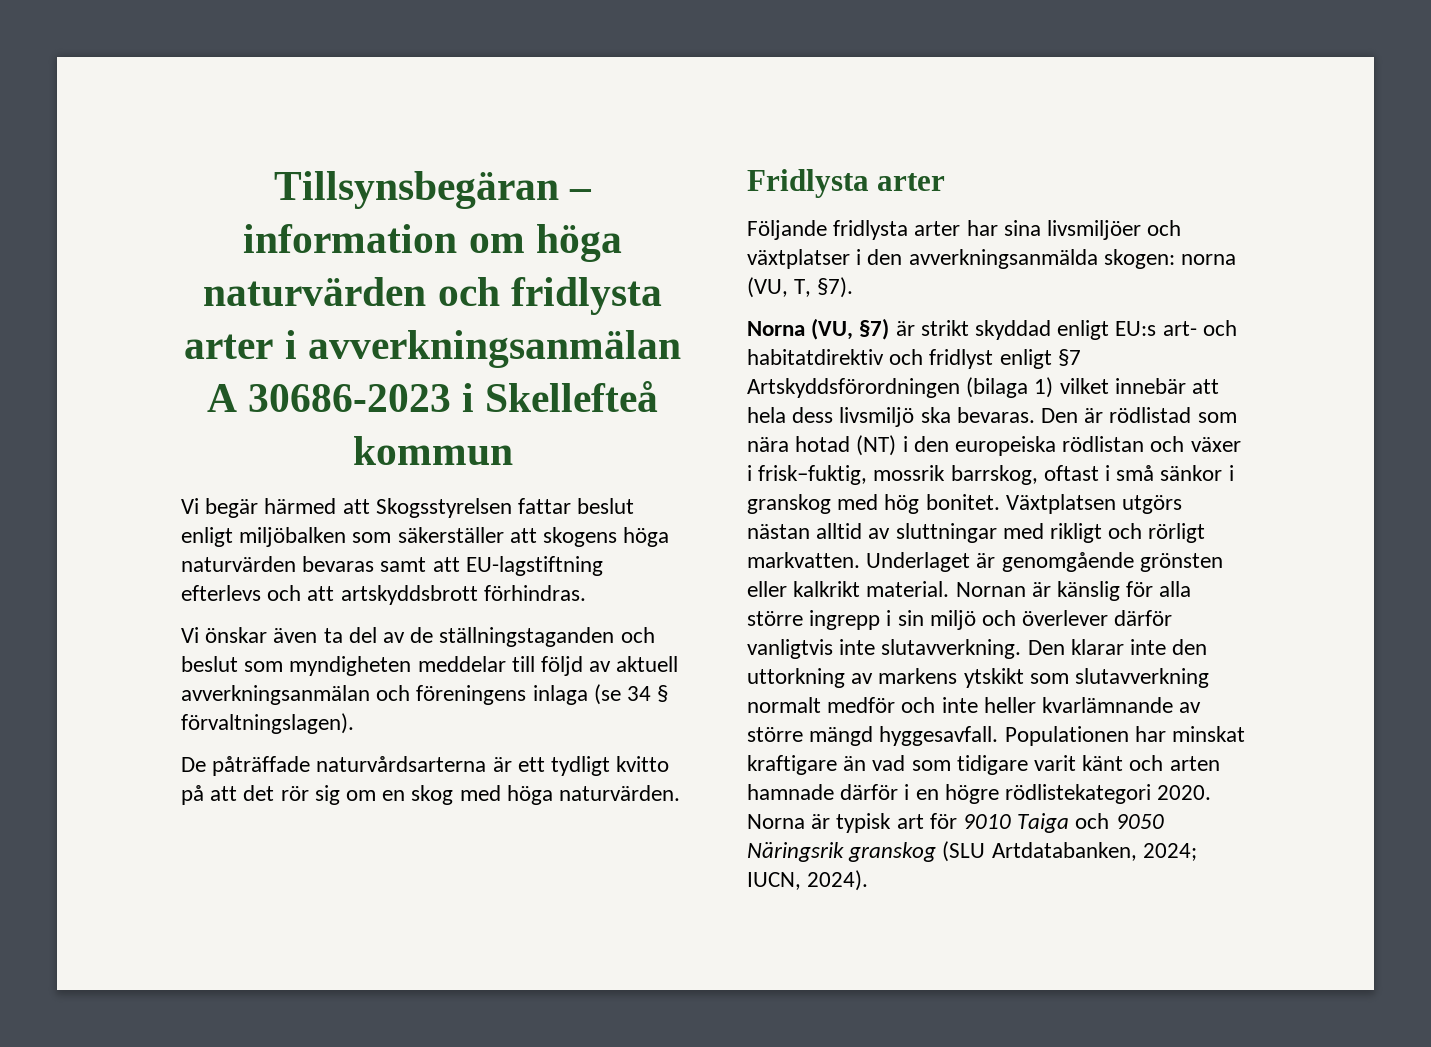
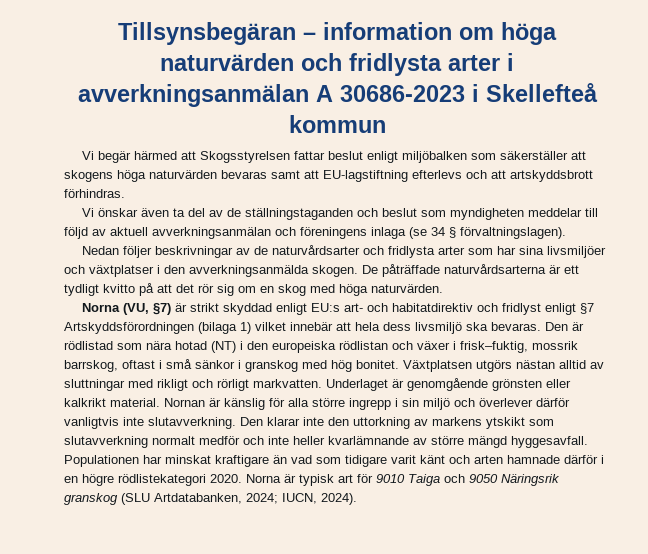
(354, 723) none -> [81,245,606,258] [64,265,358,277] Nedan följer beskrivningar av de naturvårdsarter och fridlysta arter som har sina livsmiljöer och växtplatser i den avverkningsanmälda skogen.
[747,169,946,198] [747,220,1182,240] [747,249,1237,269] [747,277,854,298] // Fridlysta arter // Följande fridlysta arter har sina livsmiljöer och växtplatser i den avverkningsanmälda skogen: norna (VU, T, §7). -> (443, 288) none

